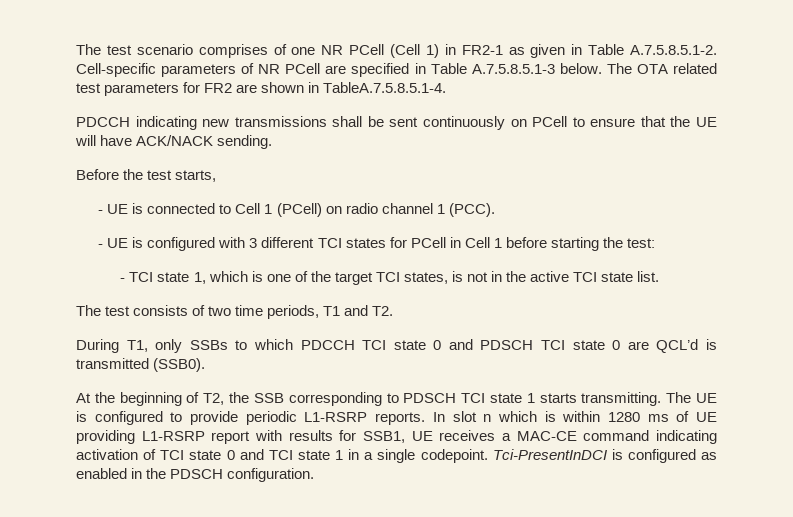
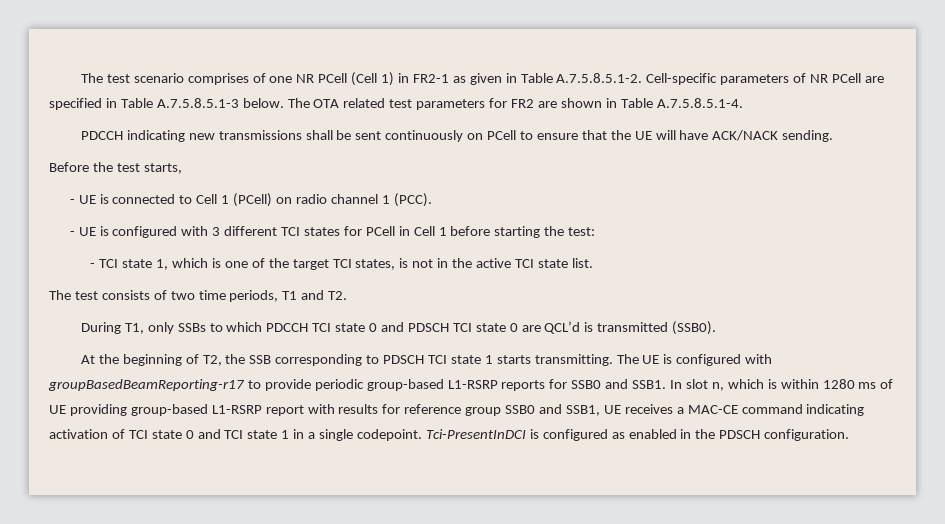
[323,82,447,93] TableA.7.5.8.5.1-4. -> [620,98,743,108] Table A.7.5.8.5.1-4.
(163, 418) none -> [745,354,773,364] [48,379,245,391] with groupBasedBeamReporting-r17
[304,412,426,425] L1-RSRP reports. -> [366,379,667,391] group-based L1-RSRP reports for SSB0 and SSB1.
[483,414,492,422] n -> [711,382,724,391] n,
(135, 437) none -> [130,404,208,416] group-based
(357, 435) none -> [404,404,563,416] reference group SSB0 and

